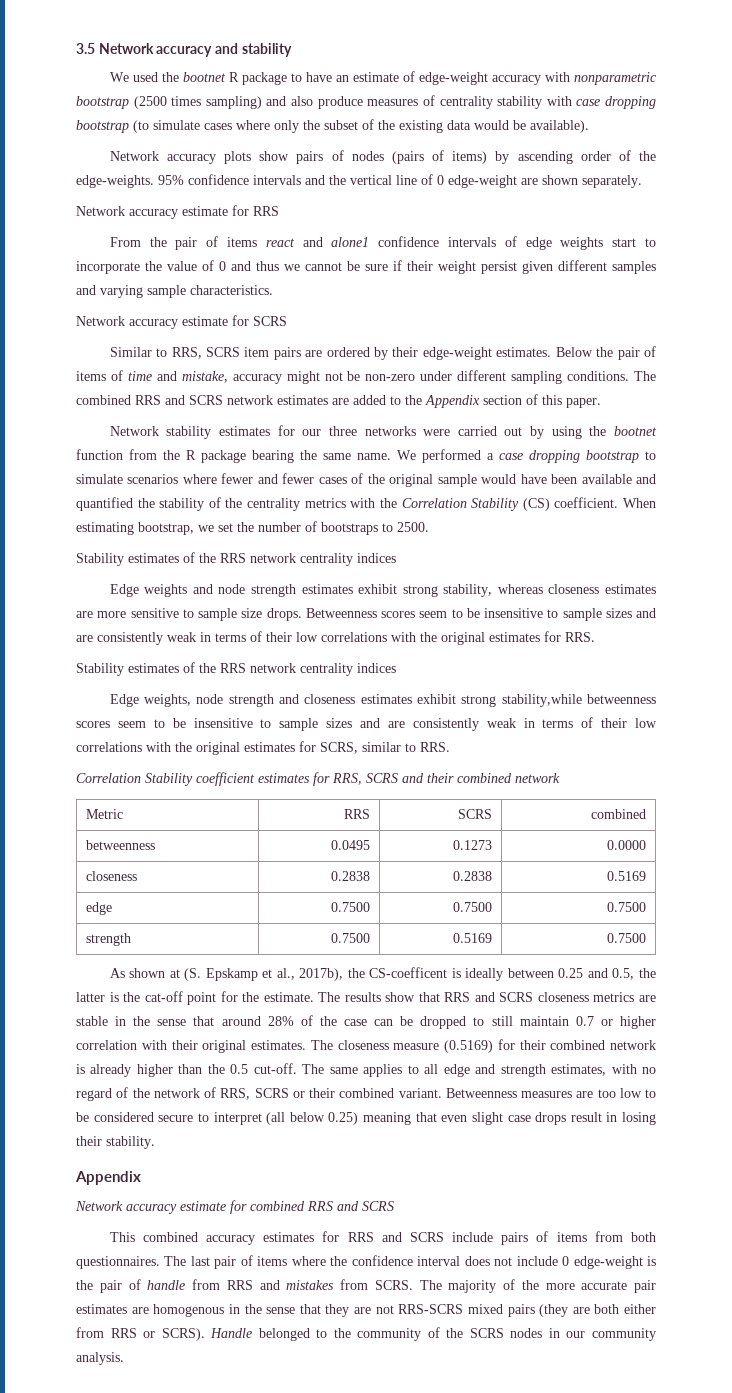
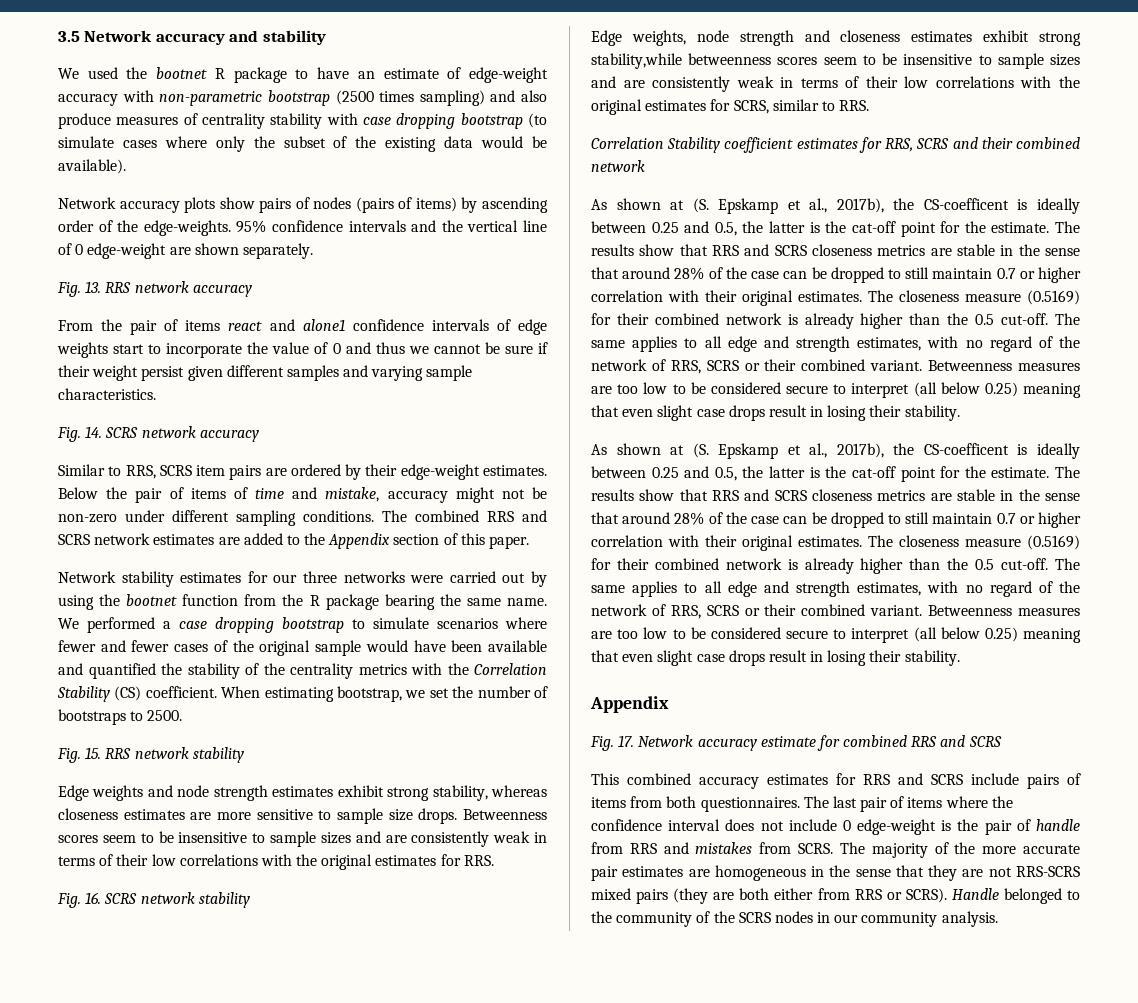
[574,72,658,85] nonparametric -> [159,91,263,106] non-parametric
[76,205,279,219] Network accuracy estimate for RRS -> [57,281,252,297] Fig. 13. RRS network accuracy
[76,315,287,329] Network accuracy estimate for SCRS -> [57,426,259,442] Fig. 14. SCRS network accuracy
[76,552,396,566] Stability estimates of the RRS network centrality indices -> [57,747,244,763] Fig. 15. RRS network stability
[76,662,396,676] Stability estimates of the RRS network centrality indices -> [57,892,250,908] Fig. 16. SCRS network stability
[85,809,123,819] [344,809,371,819] [458,809,493,819] [591,809,647,819] [85,840,155,850] [331,840,371,850] [453,840,493,850] [607,840,647,850] [85,871,137,881] [331,871,371,881] [453,871,493,881] [607,871,647,881] [85,902,112,915] [331,902,371,912] [453,902,493,912] [607,902,647,912] [85,933,131,946] [331,933,371,943] [453,933,493,943] [607,933,647,943] // Metric | RRS | SCRS | combined // betweenness | 0.0495 | 0.1273 | 0.0000 // closeness | 0.2838 | 0.2838 | 0.5169 // edge | 0.7500 | 0.7500 | 0.7500 // strength | 0.7500 | 0.5169 | 0.7500 -> [591,198,1080,214] [591,221,1080,237] [591,244,1080,256] [591,267,1081,283] [591,290,1080,306] [591,313,1080,329] [591,336,1080,352] [591,359,1080,374] [591,382,1081,398] [591,405,960,421] // As shown at (S. Epskamp et al., 2017b), the CS-coefficent is ideally between 0.25 and 0.5, the latter is the cat-off point for the estimate. The results show that RRS and SCRS closeness metrics are stable in the sense that around 28% of the case can be dropped to still maintain 0.7 or higher correlation with their original estimates. The closeness measure (0.5169) for their combined network is already higher than the 0.5 cut-off. The same applies to all edge and strength estimates, with no regard of the network of RRS, SCRS or their combined variant. Betweenness measures are too low to be considered secure to interpret (all below 0.25) meaning that even slight case drops result in losing their stability.
(141, 1178) none -> [590,735,635,751] Fig. 17.
[153,1304,225,1317] homogenous -> [714,865,806,881] homogeneous

